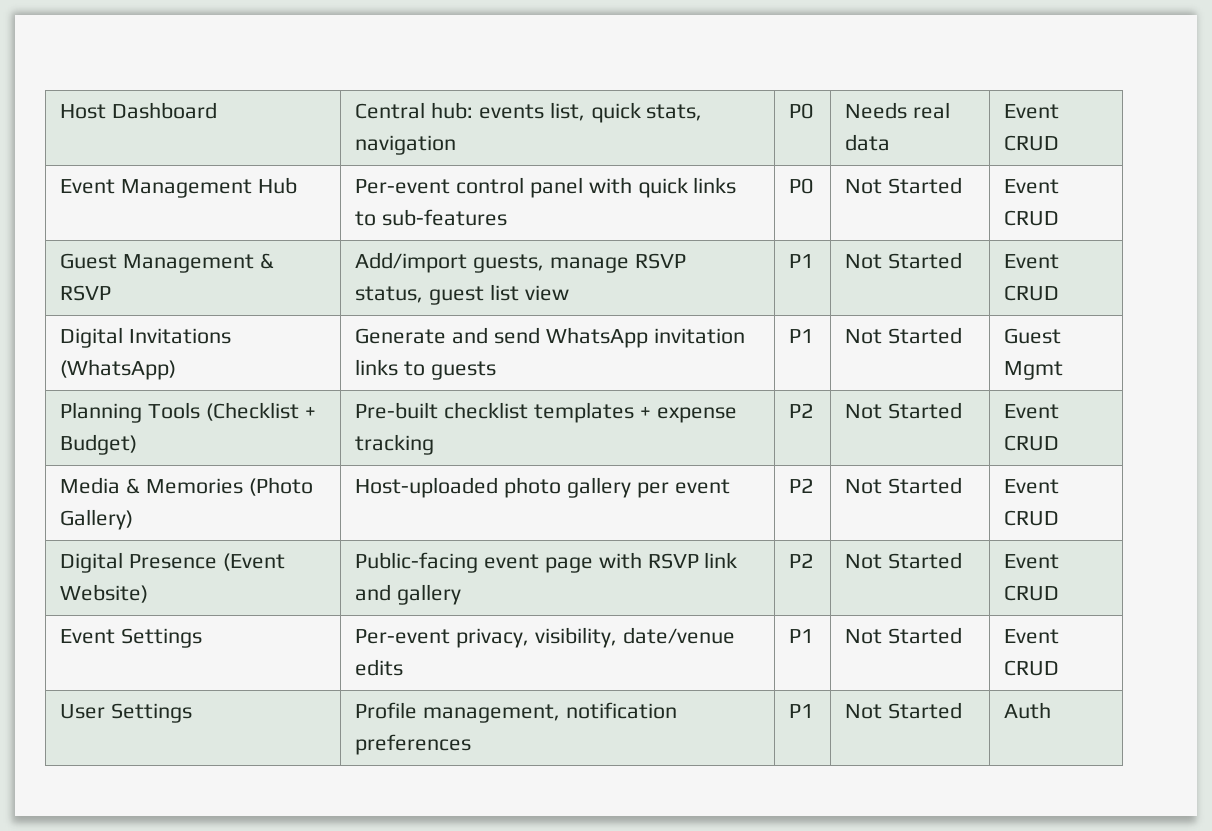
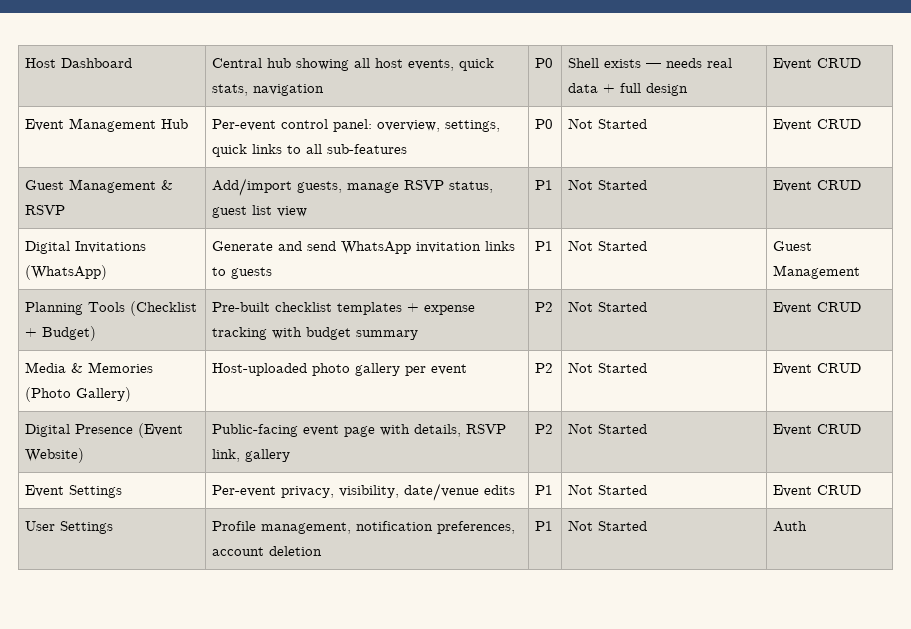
[431,102,585,121] hub: events list, -> [266,58,454,71] hub showing all host events,
[845,102,908,119] Needs -> [567,58,702,68] Shell exists — needs
(891, 142) none -> [602,83,688,96] + full design
[530,177,632,198] panel with -> [332,119,500,132] panel: overview, settings,
(377, 218) none -> [305,144,322,154] all
[1004,361,1064,380] Mgmt -> [772,265,860,279] Management
(435, 444) none -> [271,327,418,340] with budget summary
[647,552,738,569] [355,584,392,601] RSVP link and -> [413,424,506,437] [211,449,240,462] details, RSVP link,
[355,734,472,755] preferences -> [436,521,515,534] [211,546,322,556] preferences, account deletion

